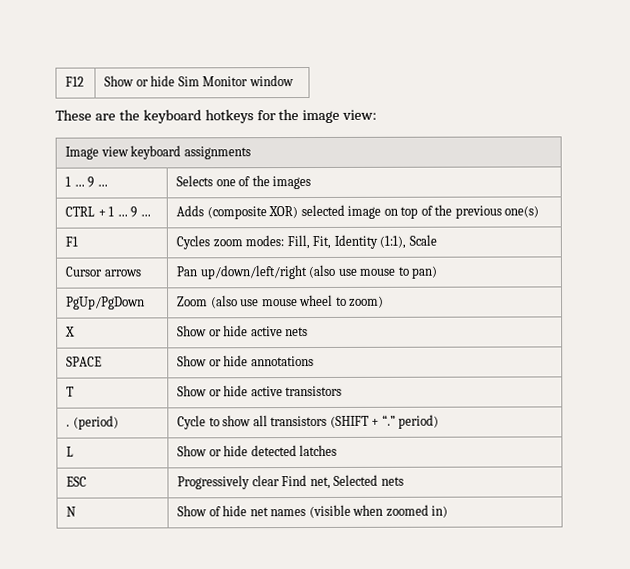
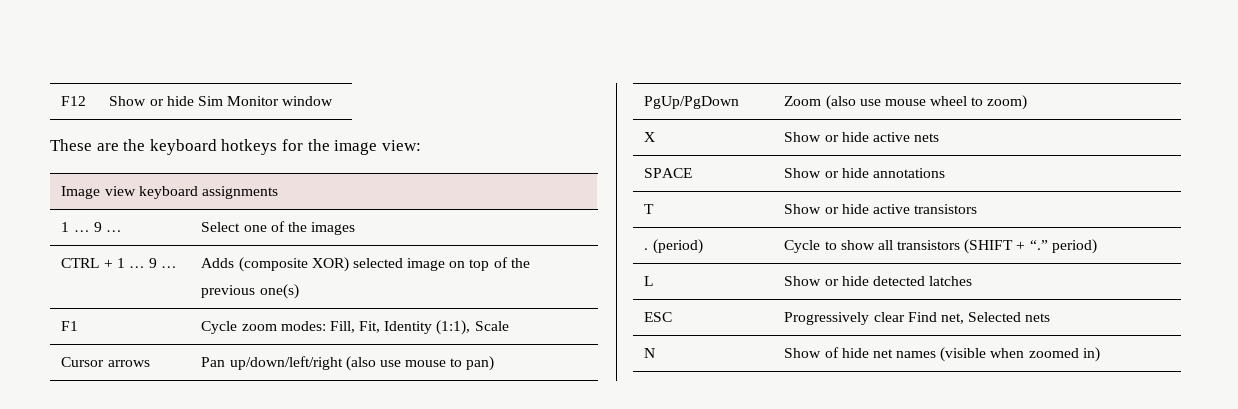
[176,175,214,187] Selects -> [201,222,241,232] Select
[176,235,211,250] Cycles -> [201,321,238,334] Cycle

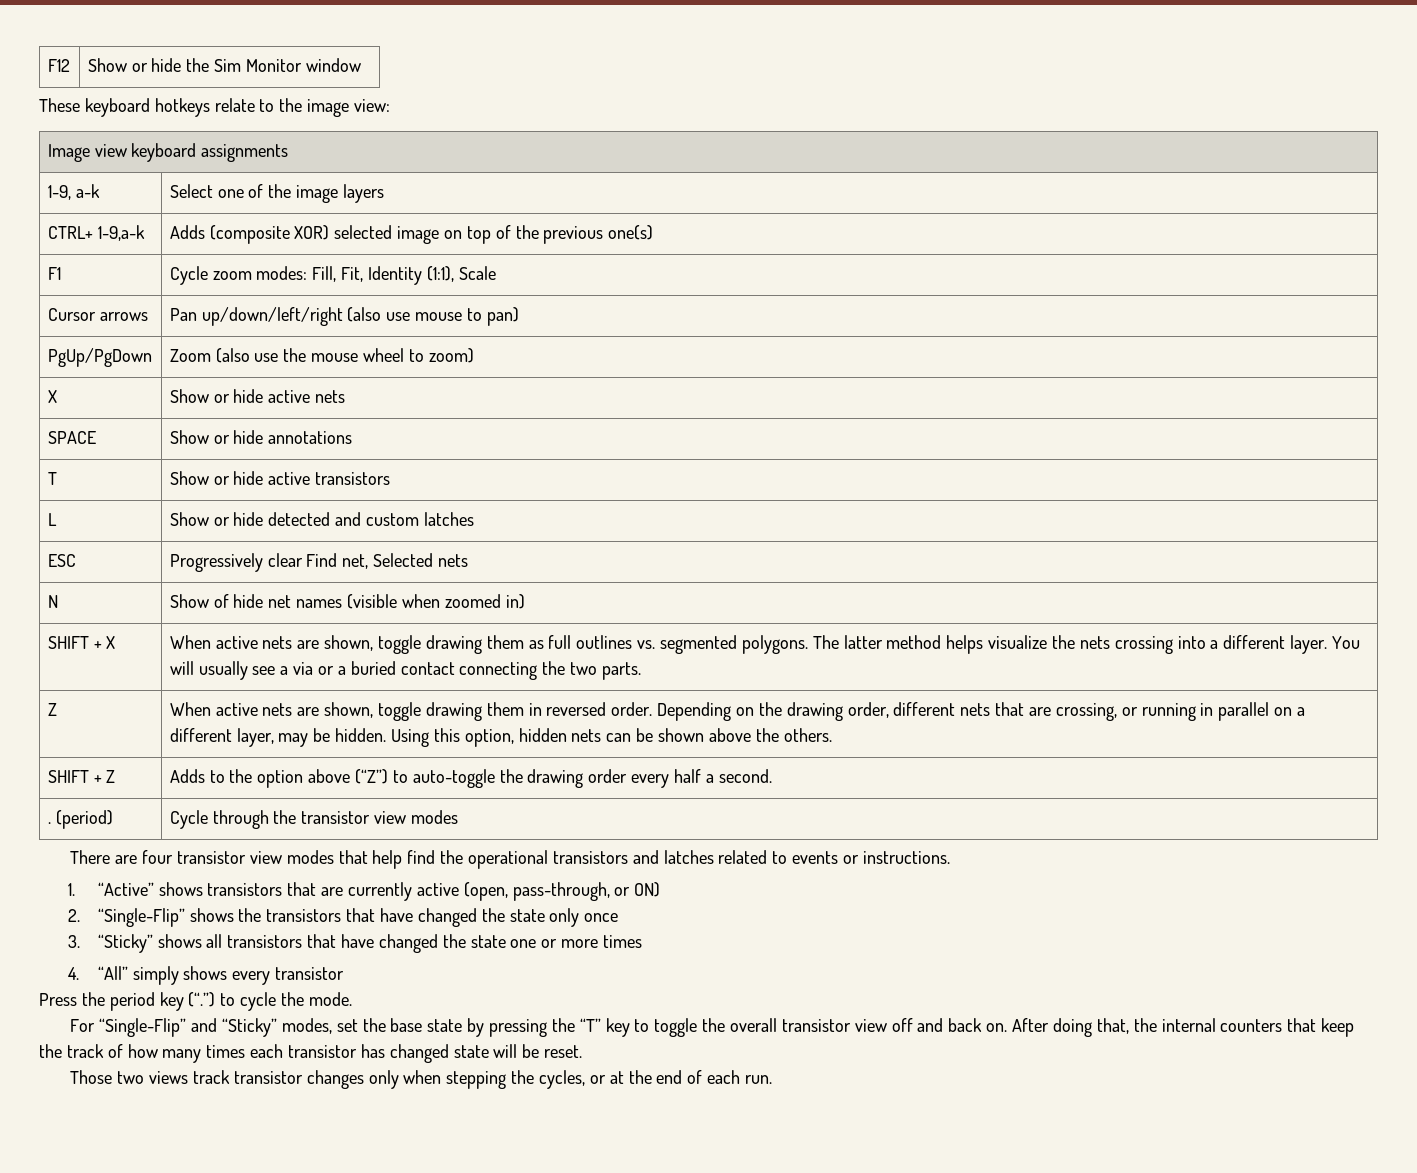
(194, 101) none -> [186,58,210,72] the
[96,139,303,155] are the keyboard hotkeys for -> [84,98,275,117] keyboard hotkeys relate to
[61,222,122,232] 1 … 9 … -> [47,184,100,200] 1-9, a-k
[311,222,356,235] [61,258,178,268] images // CTRL + 1 … 9 … -> [296,184,384,203] [47,225,145,241] image layers // CTRL+ 1-9,a-k
(881, 102) none -> [283,348,307,362] the
[644,239,703,254] [784,239,1097,254] // . (period) | Cycle to show all transistors (SHIFT + “.” period) -> (391, 478) none
(925, 281) none -> [335,512,419,526] and custom
(1100, 354) none -> [47,636,116,649] [169,635,1361,654] [169,661,642,680] [47,703,57,716] [169,702,1306,721] [169,728,832,747] [47,770,116,783] [169,769,772,788] [47,810,113,829] [169,810,458,829] [70,850,950,869] [68,882,661,901] [68,908,619,927] [68,934,643,953] [68,966,345,985] [39,992,352,1011] [70,1018,1355,1037] [39,1044,583,1063] [70,1070,773,1089] // SHIFT + X | When active nets are shown, toggle drawing them as full outlines vs. segmented polygons. The latter method helps visualize the nets crossing into a different layer. You will usually see a via or a buried contact connecting the two parts. // Z | When active nets are shown, toggle drawing them in reversed order. Depending on the drawing order, different nets that are crossing, or running in parallel on a different layer, may be hidden. Using this option, hidden nets can be shown above the others. // SHIFT + Z | Adds to the option above (“Z”) to auto-toggle the drawing order every half a second. // . (period) | Cycle through the transistor view modes // There are four transistor view modes that help find the operational transistors and latches related to events or instructions. // 1. “Active” shows transistors that are currently active (open, pass-through, or ON) // 2. “Single-Flip” shows the transistors that have changed the state only once // 3. “Sticky” shows all transistors that have changed the state one or more times // 4. “All” simply shows every transistor // Press the period key (“.”) to cycle the mode. // For “Single-Flip” and “Sticky” modes, set the base state by pressing the “T” key to toggle the overall transistor view off and back on. After doing that, the internal counters that keep the track of how many times each transistor has changed state will be reset. // Those two views track transistor changes only when stepping the cycles, or at the end of each run.

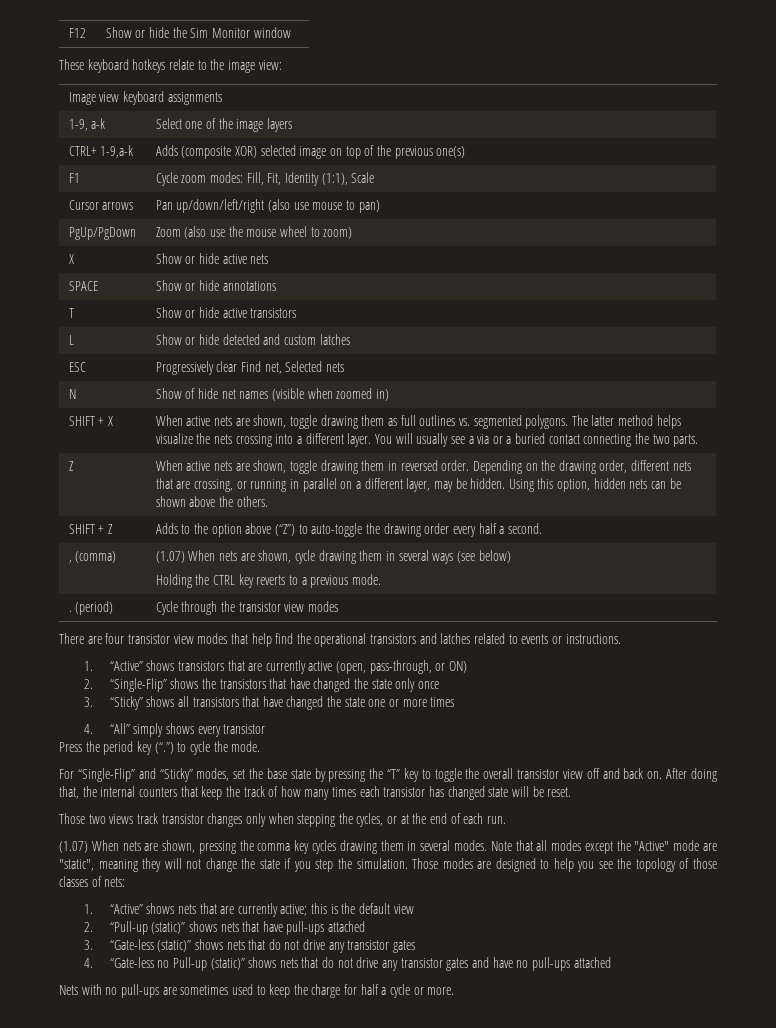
(772, 776) none -> [68,551,117,563] [155,550,511,564] [155,574,381,588] // , (comma) | (1.07) When nets are shown, cycle drawing them in several ways (see below) // Holding the CTRL key reverts to a previous mode.
(773, 1079) none -> [59,840,717,854] [59,858,717,872] [59,876,126,887] [84,903,414,917] [84,921,366,935] [84,939,416,953] [84,957,611,971] [59,984,455,998] // (1.07) When nets are shown, pressing the comma key cycles drawing them in several modes. Note that all modes except the "Active" mode are "static", meaning they will not change the state if you step the simulation. Those modes are designed to help you see the topology of those classes of nets: // 1. “Active” shows nets that are currently active; this is the default view // 2. “Pull-up (static)” shows nets that have pull-ups attached // 3. “Gate-less (static)” shows nets that do not drive any transistor gates // 4. “Gate-less no Pull-up (static)” shows nets that do not drive any transistor gates and have no pull-ups attached // Nets with no pull-ups are sometimes used to keep the charge for half a cycle or more.

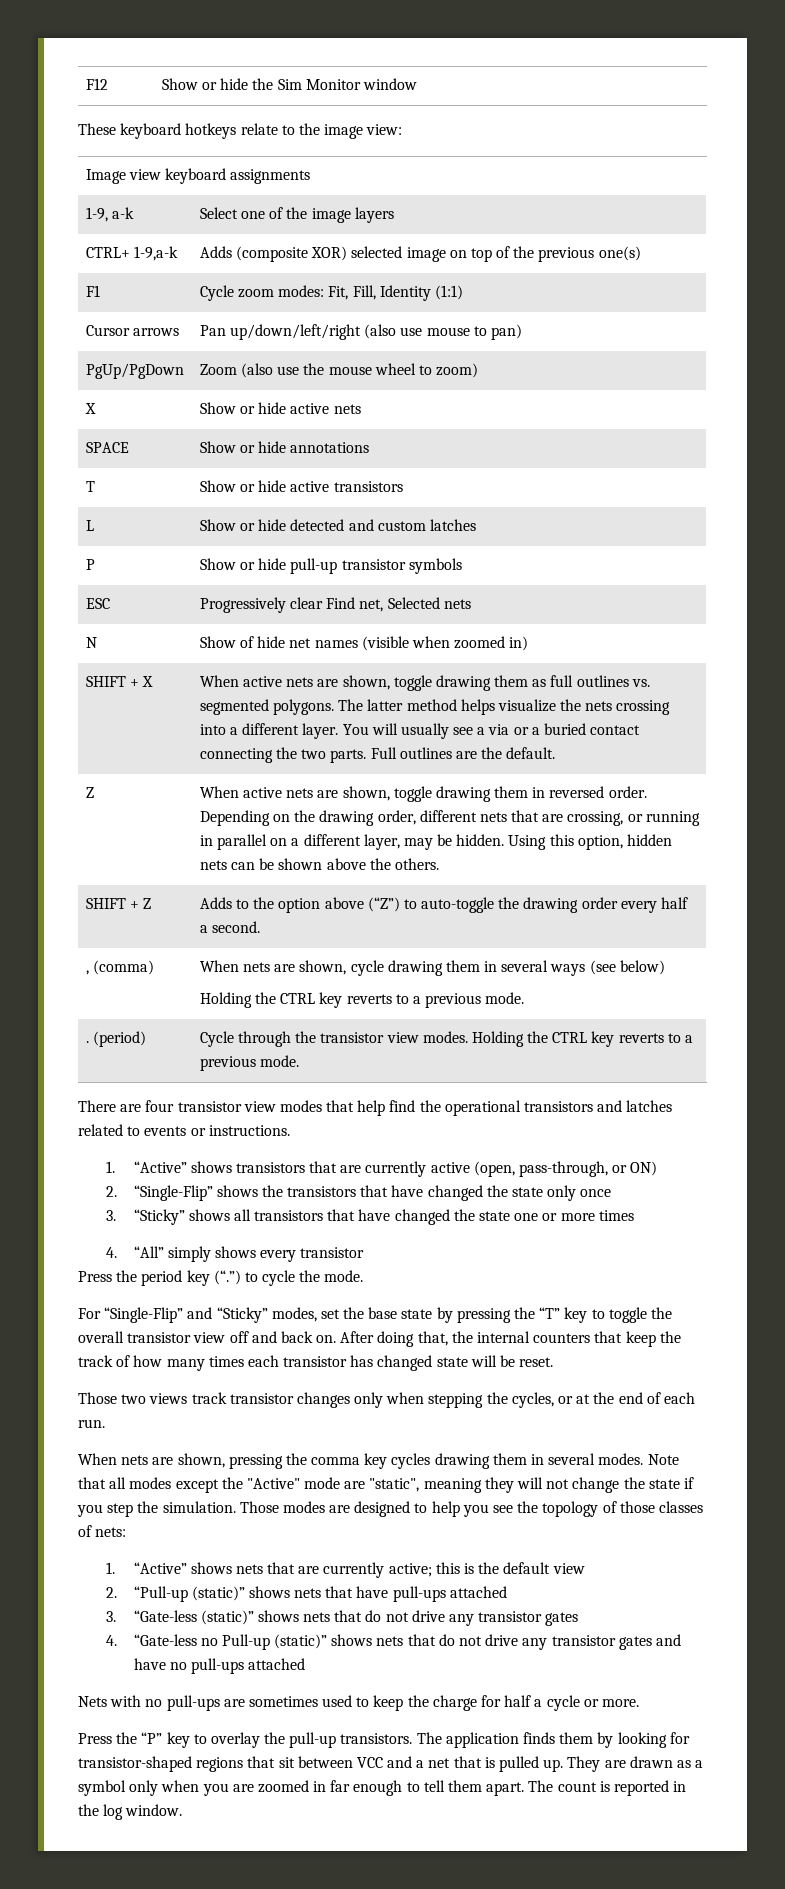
[246,172,375,186] Fill, Fit, Identity (1:1), Scale -> [328,285,463,301] Fit, Fill, Identity (1:1)
(350, 339) none -> [85,559,95,570] [199,558,462,574] // P | Show or hide pull-up transistor symbols
(699, 440) none -> [370,747,556,759] Full outlines are the default.
[155,551,185,563] (1.07) -> (154, 967) none
[308,601,339,612] modes -> [422,1031,694,1047] [199,1055,299,1071] modes. Holding the CTRL key reverts to a previous mode.
[59,841,88,853] (1.07) -> (105, 1423) none
(455, 991) none -> [78,1732,690,1748] [78,1756,704,1772] [78,1780,687,1796] [78,1804,183,1820] // Press the “P” key to overlay the pull-up transistors. The application finds them by looking for transistor-shaped regions that sit between VCC and a net that is pulled up. They are drawn as a symbol only when you are zoomed in far enough to tell them apart. The count is reported in the log window.

